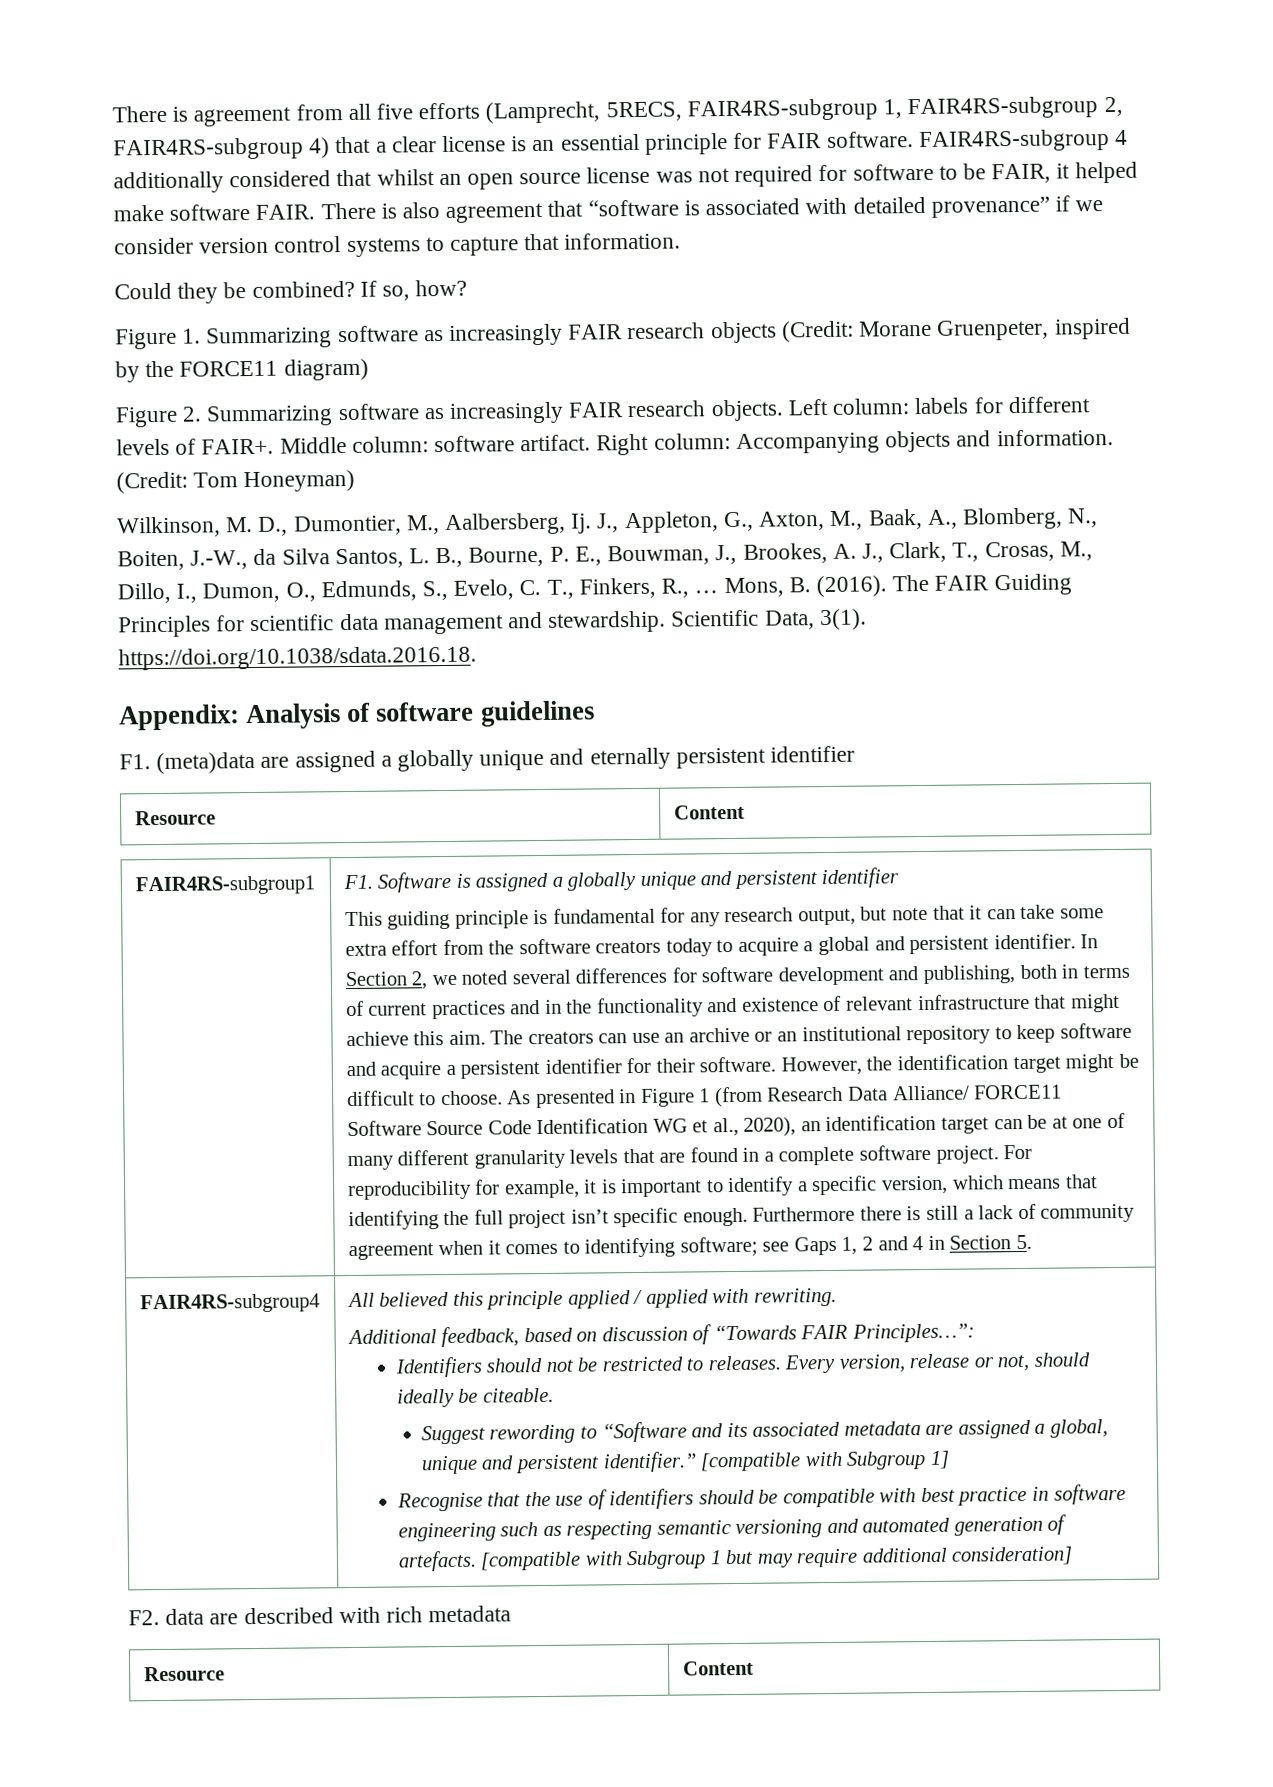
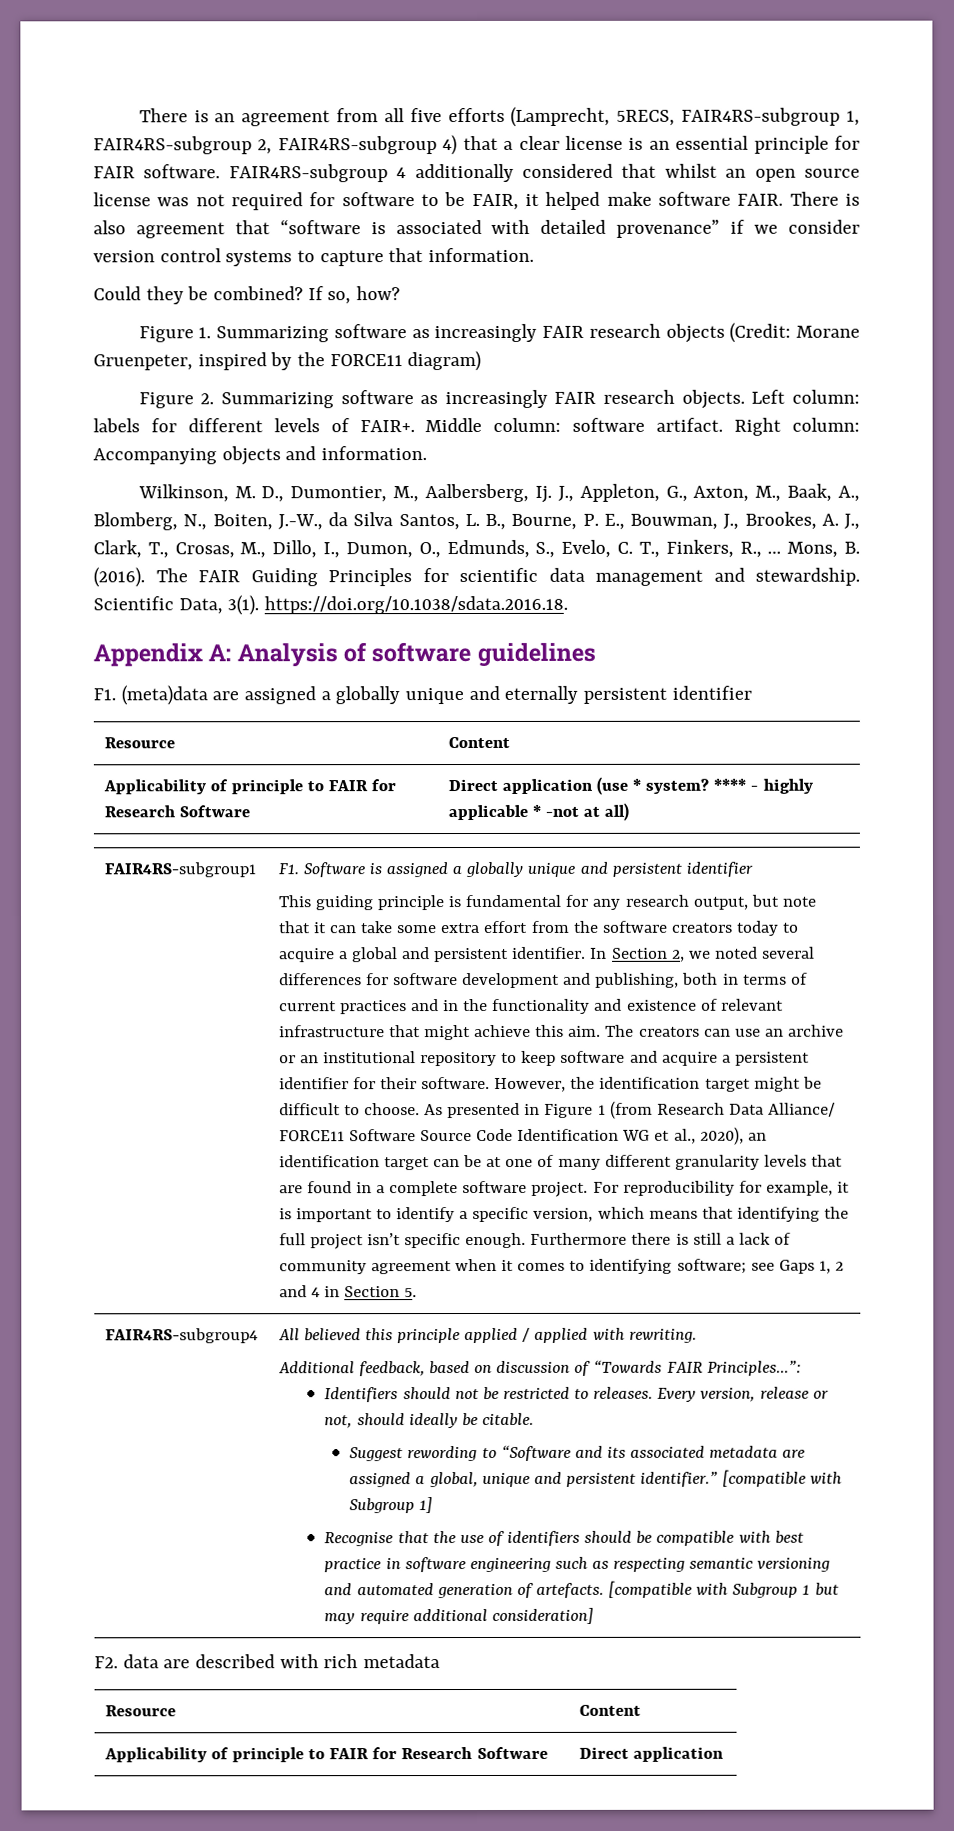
[112,105,189,123] There is -> [138,108,236,123] There is an
[116,469,356,494] (Credit: Tom Honeyman) -> (428, 453) none
[119,704,240,731] Appendix: -> [93,643,232,667] Appendix A:
(745, 812) none -> [102,779,397,795] [103,805,250,818] [447,776,813,795] [447,802,630,821] // Applicability of principle to FAIR for Research Software | Direct application (use * system? **** - highly applicable * -not at all)
[482,1387,554,1403] citeable. -> [481,1412,534,1426] citable.
(754, 1668) none -> [103,1746,548,1763] [578,1746,724,1762] // Applicability of principle to FAIR for Research Software | Direct application

